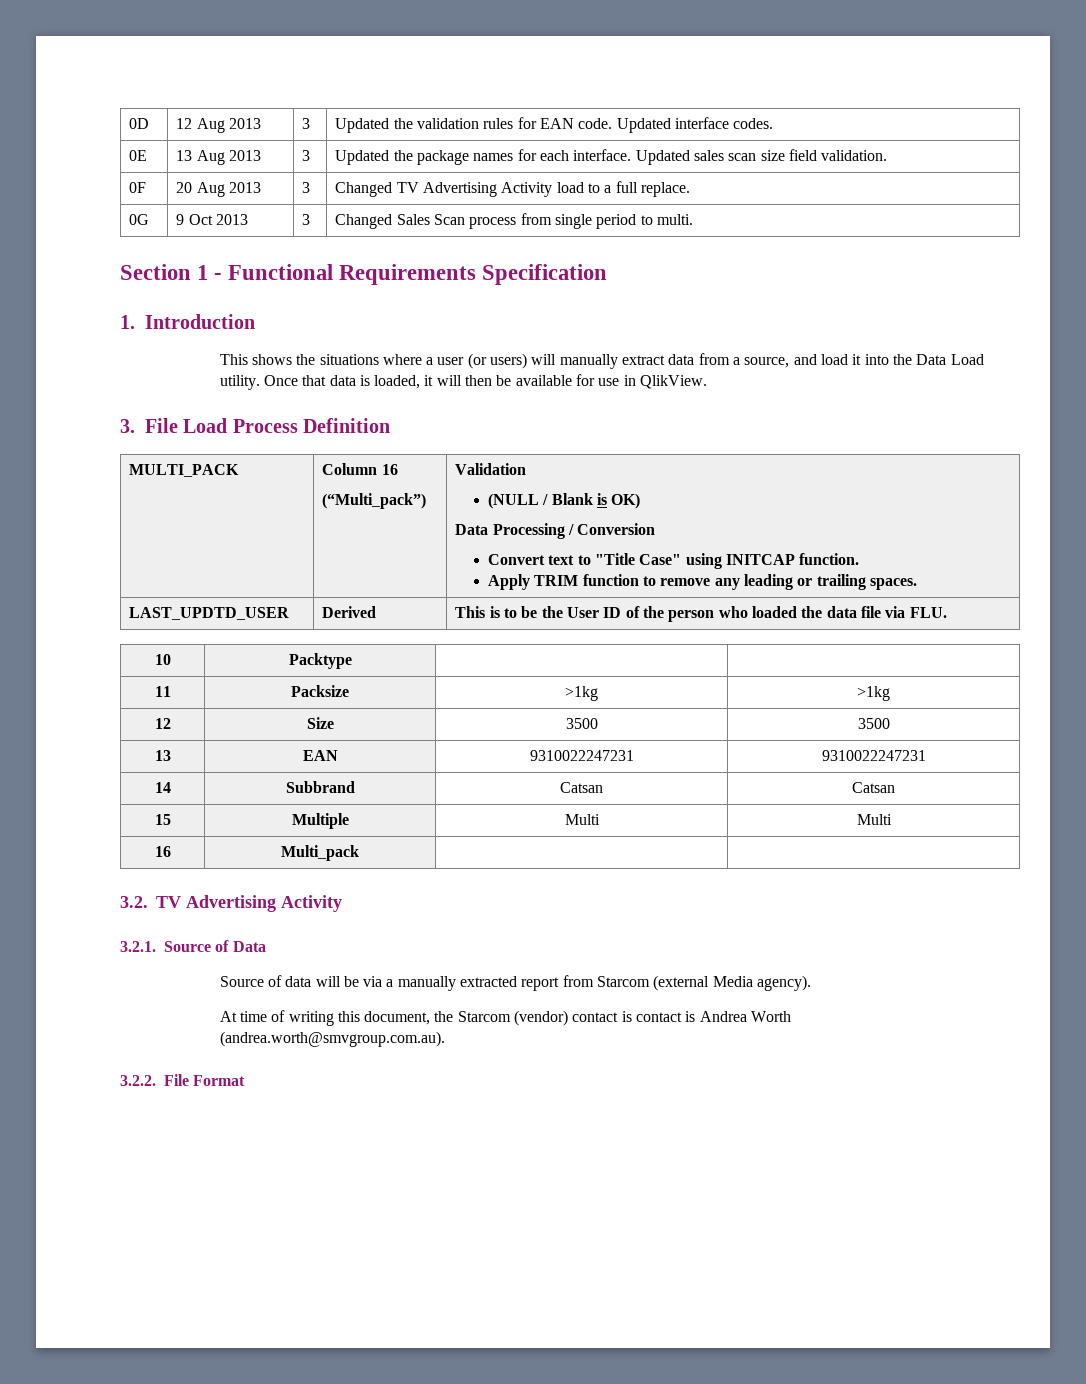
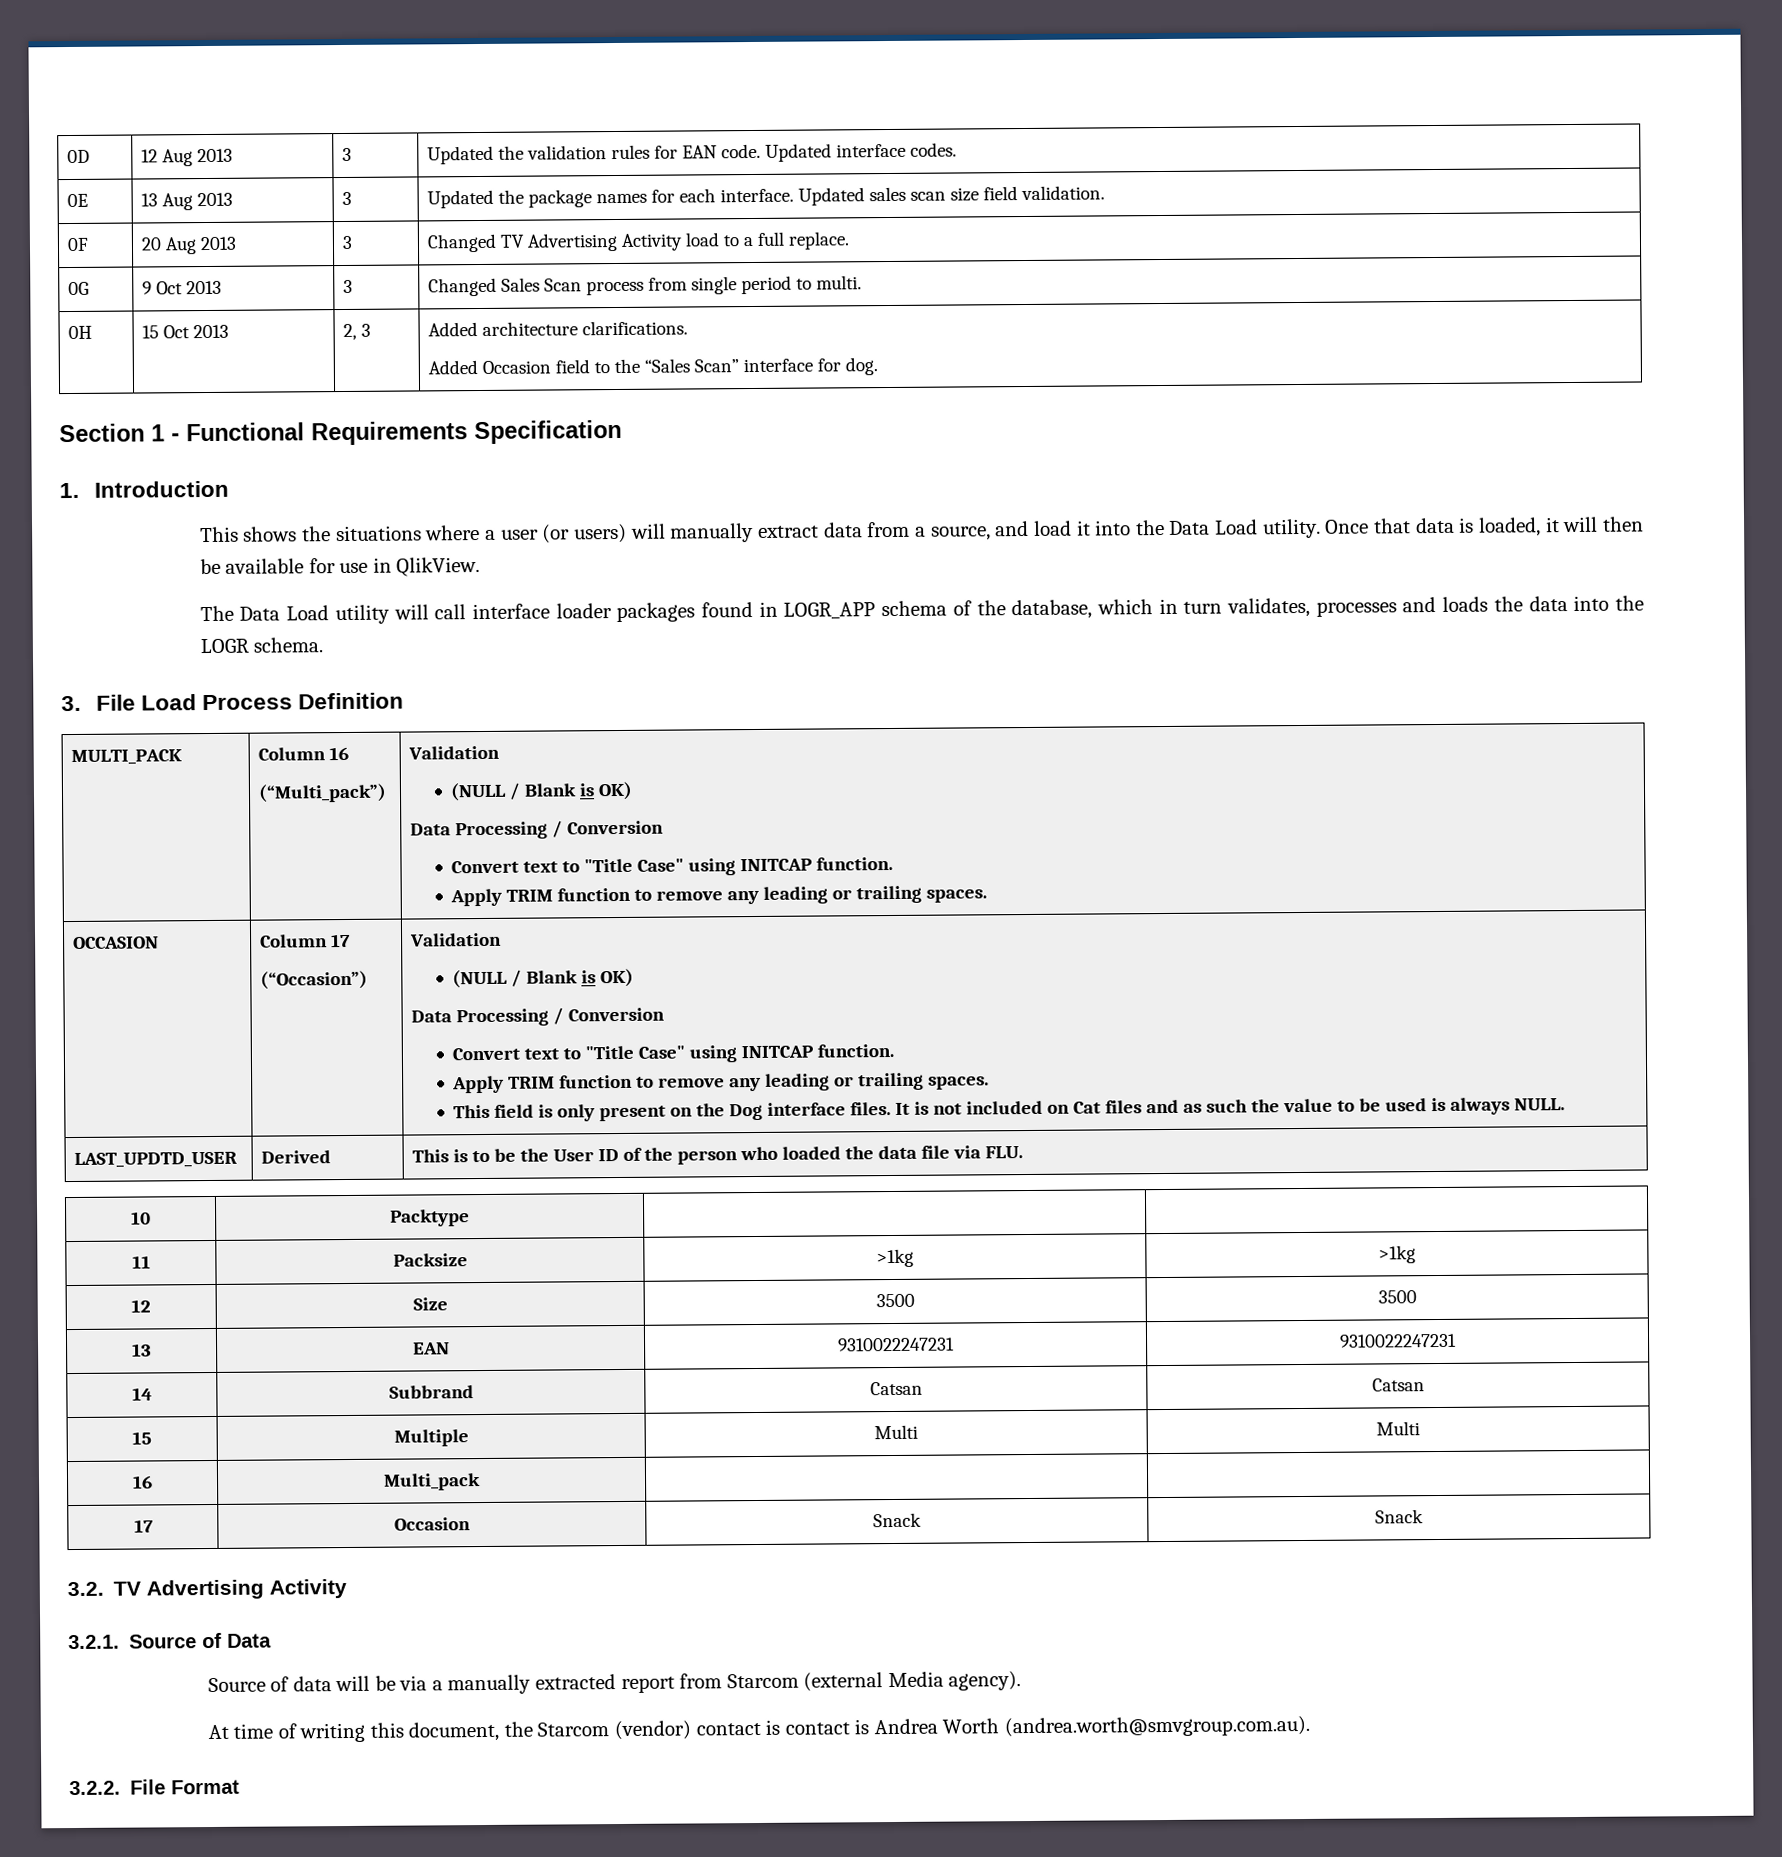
(693, 219) none -> [67,325,92,340] [141,324,229,339] [342,323,371,341] [427,320,688,337] [427,357,878,376] // 0H | 15 Oct 2013 | 2, 3 | Added architecture clarifications. // Added Occasion field to the “Sales Scan” interface for dog.
(708, 382) none -> [199,595,1644,625] [199,637,324,654] // The Data Load utility will call interface loader packages found in LOGR_APP schema of the database, which in turn validates, processes and loads the data into the LOGR schema.
(917, 584) none -> [72,936,159,950] [259,933,351,948] [259,970,368,990] [409,932,502,947] [452,968,635,989] [410,1007,665,1027] [452,1043,895,1063] [452,1072,990,1094] [453,1097,1566,1122] // OCCASION | Column 17 // (“Occasion”) | Validation // (NULL / Blank is OK) // Data Processing / Conversion // Convert text to "Title Case" using INITCAP function. // Apply TRIM function to remove any leading or trailing spaces. // This field is only present on the Dog interface files. It is not included on Cat files and as such the value to be used is always NULL.
(359, 853) none -> [133,1519,154,1533] [394,1517,472,1531] [873,1512,922,1528] [1375,1509,1424,1524] // 17 | Occasion | Snack | Snack

